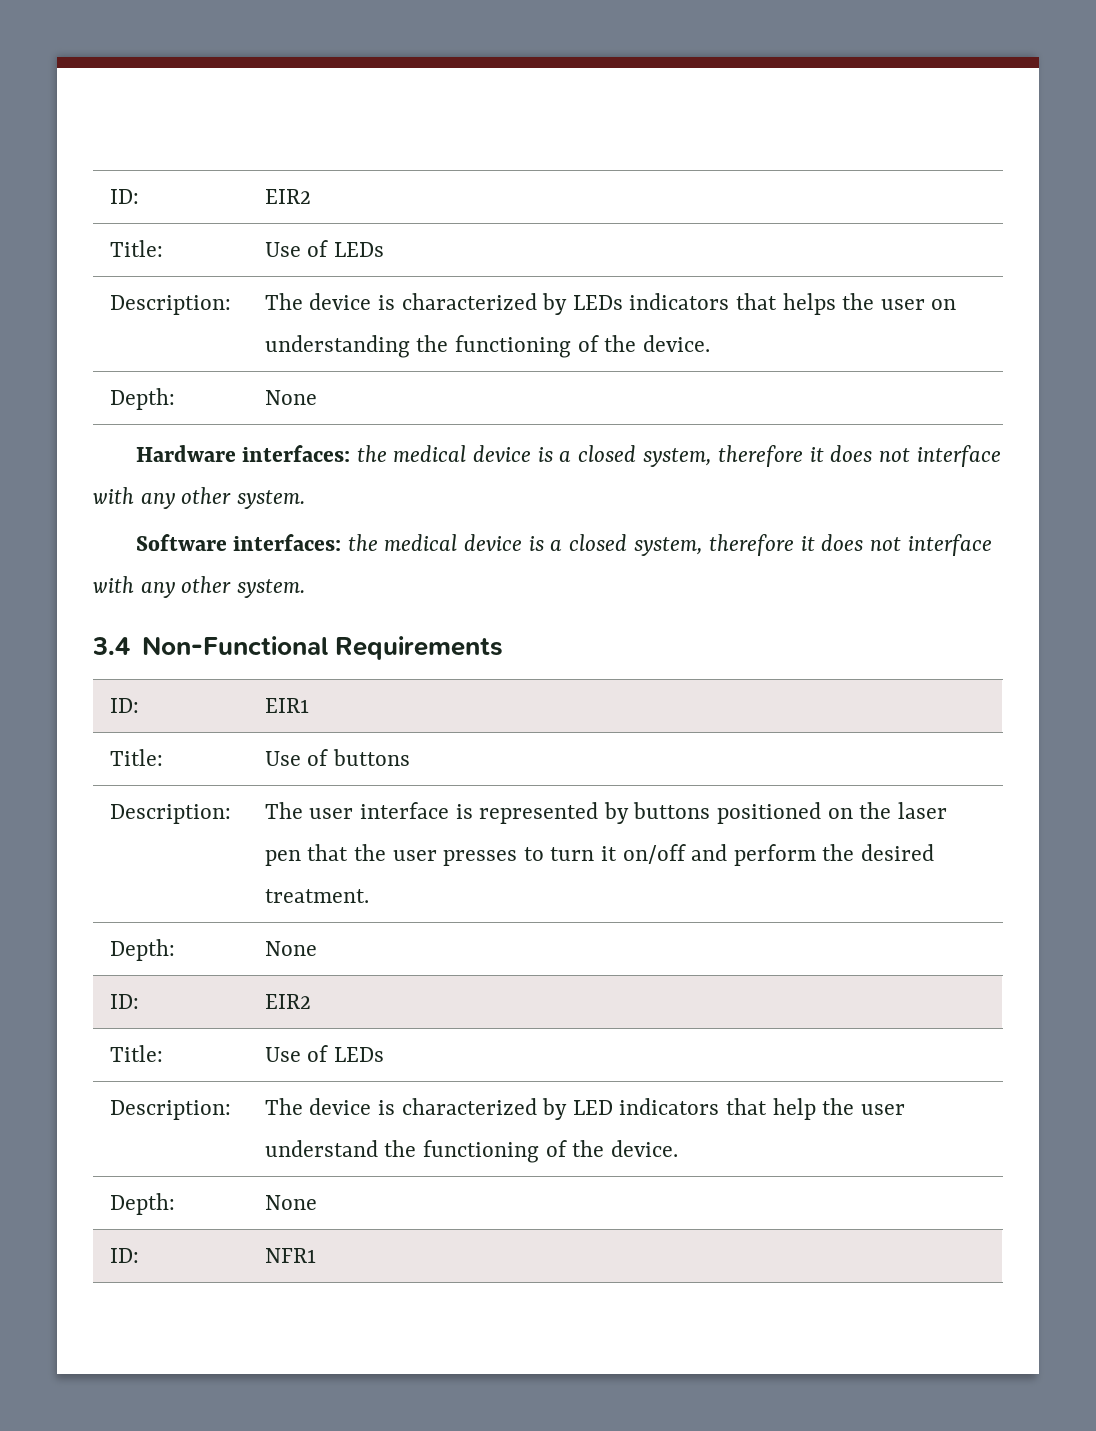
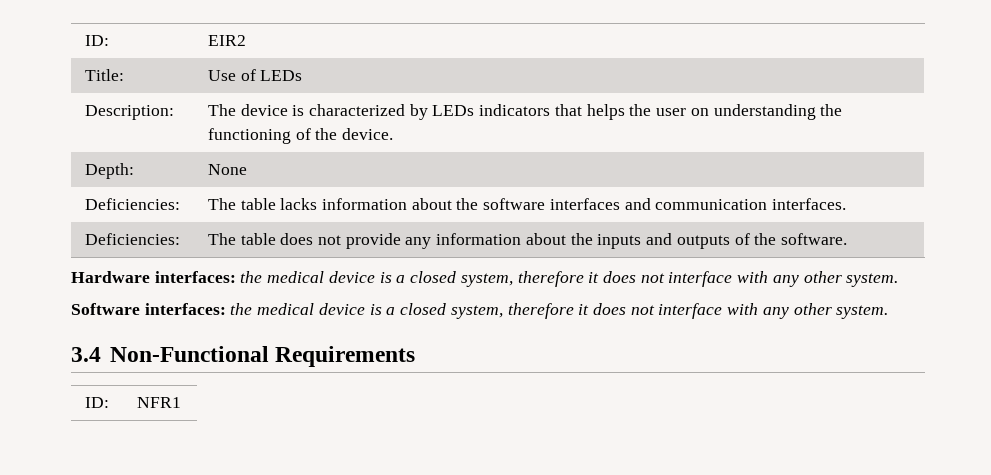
(317, 397) none -> [84,198,180,210] [207,198,847,210] [84,233,180,245] [207,233,847,249] // Deficiencies: | The table lacks information about the software interfaces and communication interfaces. // Deficiencies: | The table does not provide any information about the inputs and outputs of the software.
[109,698,139,713] [264,698,309,713] [109,749,163,766] [264,749,410,766] [109,804,231,824] [264,802,947,824] [264,844,935,866] [264,889,369,903] [109,939,175,961] [264,941,317,956] [109,994,139,1009] [264,994,311,1009] [109,1045,163,1062] [264,1045,384,1062] [109,1100,231,1120] [264,1098,905,1120] [264,1140,678,1163] [109,1193,175,1215] [264,1195,317,1210] // ID: | EIR1 // Title: | Use of buttons // Description: | The user interface is represented by buttons positioned on the laser pen that the user presses to turn it on/off and perform the desired treatment. // Depth: | None // ID: | EIR2 // Title: | Use of LEDs // Description: | The device is characterized by LED indicators that help the user understand the functioning of the device. // Depth: | None -> (416, 356) none

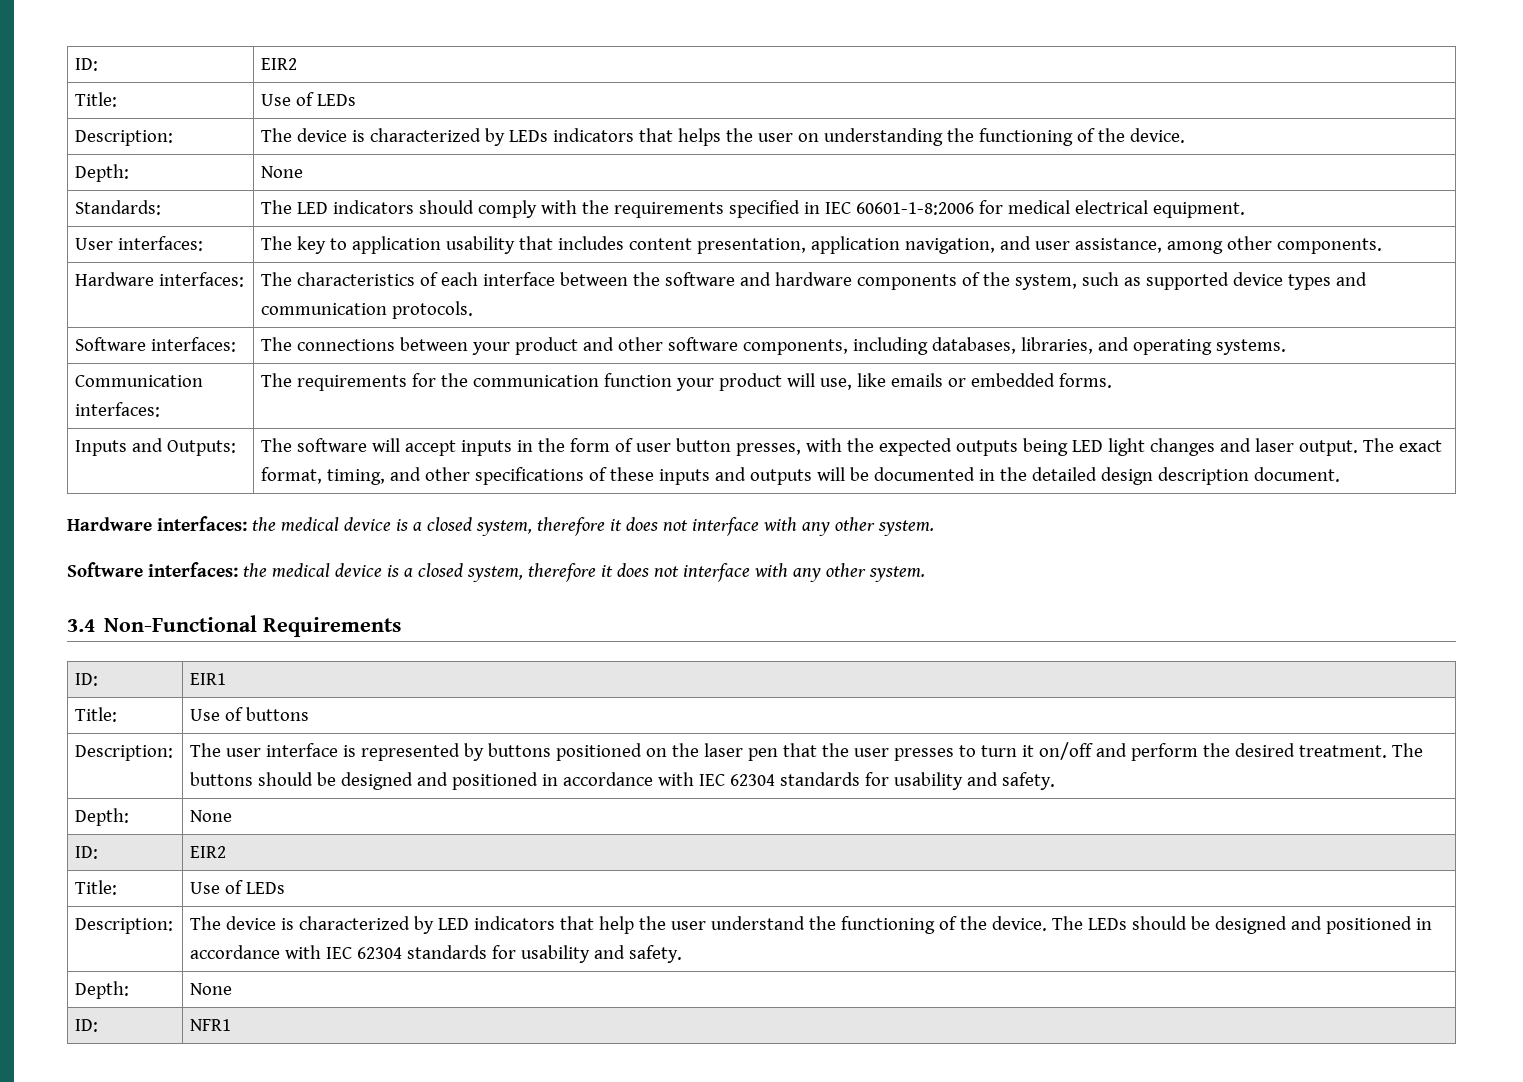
[84,198,180,210] [207,198,847,210] [84,233,180,245] [207,233,847,249] Deficiencies: | The table lacks information about the software interfaces and communication interfaces. // Deficiencies: | The table does not provide any information about the inputs and outputs of the software. -> [75,200,162,215] [261,200,1246,218] [75,236,204,251] [261,236,1383,254] [75,272,245,287] [261,272,1368,290] [261,301,474,319] [75,337,237,352] [261,337,1287,355] [75,375,204,387] [75,402,161,417] [261,373,1113,391] [75,438,237,456] [261,438,1443,456] [261,467,1341,485] Standards: | The LED indicators should comply with the requirements specified in IEC 60601-1-8:2006 for medical electrical equipment. // User interfaces: | The key to application usability that includes content presentation, application navigation, and user assistance, among other components. // Hardware interfaces: | The characteristics of each interface between the software and hardware components of the system, such as supported device types and communication protocols. // Software interfaces: | The connections between your product and other software components, including databases, libraries, and operating systems. // Communication interfaces: | The requirements for the communication function your product will use, like emails or embedded forms. // Inputs and Outputs: | The software will accept inputs in the form of user button presses, with the expected outputs being LED light changes and laser output. The exact format, timing, and other specifications of these inputs and outputs will be documented in the detailed design description document.
(416, 356) none -> [75,673,99,686] [190,673,227,685] [75,707,118,722] [190,707,310,721] [75,745,174,761] [190,742,1424,761] [190,772,1056,790] [75,808,130,826] [190,810,233,822] [75,846,99,859] [190,846,227,858] [75,880,118,895] [190,880,286,894] [75,918,174,934] [190,916,1433,934] [190,945,683,963] [75,981,130,999] [190,983,233,995] // ID: | EIR1 // Title: | Use of buttons // Description: | The user interface is represented by buttons positioned on the laser pen that the user presses to turn it on/off and perform the desired treatment. The buttons should be designed and positioned in accordance with IEC 62304 standards for usability and safety. // Depth: | None // ID: | EIR2 // Title: | Use of LEDs // Description: | The device is characterized by LED indicators that help the user understand the functioning of the device. The LEDs should be designed and positioned in accordance with IEC 62304 standards for usability and safety. // Depth: | None

